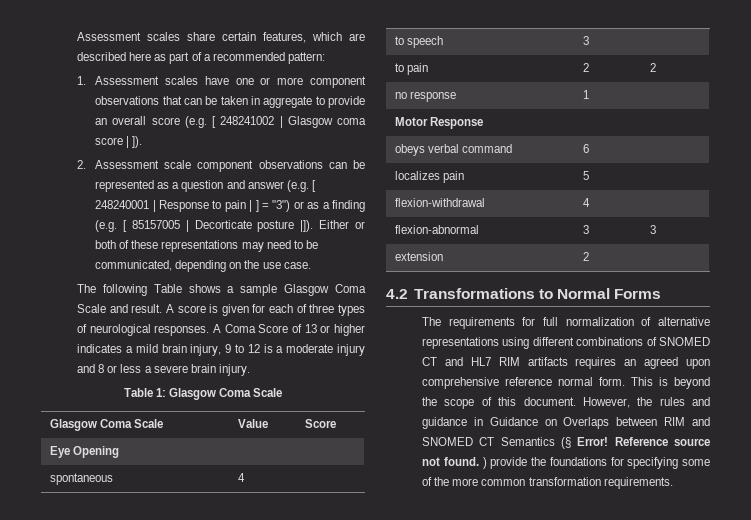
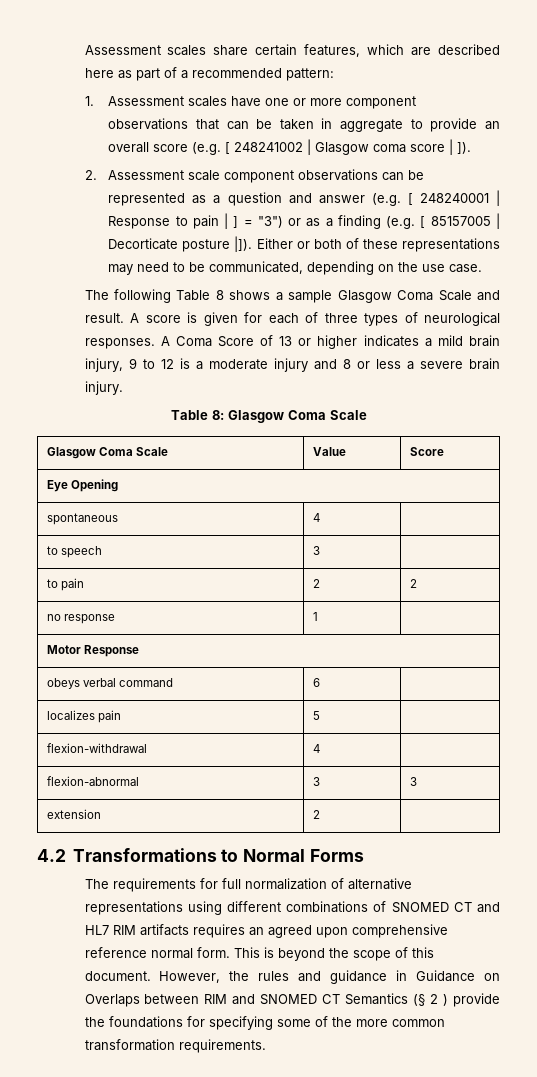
(182, 288) none -> [215,290,224,300] 8
[155,388,166,397] 1: -> [211,410,224,420] 8:
[577,437,710,446] [422,457,479,466] Error! Reference source not found. -> [430,994,439,1004] 2

